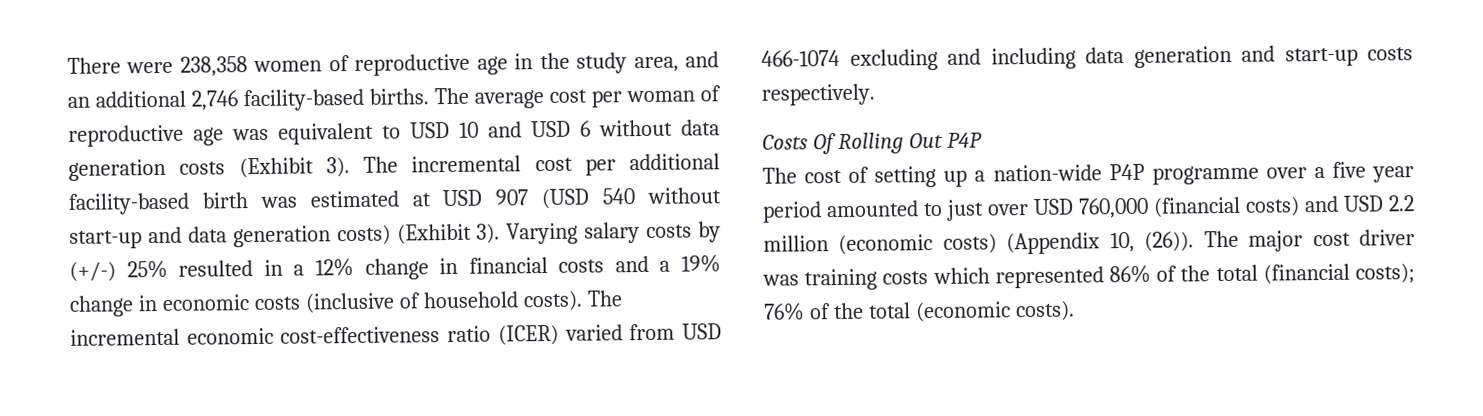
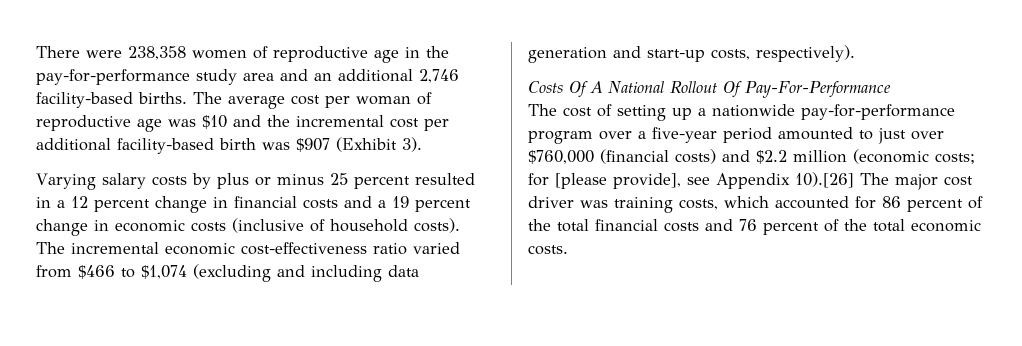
[576,52,679,74] study area, -> [36,69,274,85] pay-for-performance study area
[278,119,720,145] [68,156,398,181] equivalent to USD 10 and USD 6 without data generation costs (Exhibit 3). The -> [202,115,290,129] $10 and the
[309,187,722,210] [69,223,501,249] estimated at USD 907 (USD 540 without start-up and data generation costs) (Exhibit 3). -> [296,137,422,152] $907 (Exhibit 3). //
[69,259,168,282] (+/-) 25% -> [216,173,410,189] plus or minus 25 percent
[314,257,354,277] 12% -> [71,196,150,212] 12 percent
[681,254,722,273] 19% -> [392,196,471,212] 19 percent
[497,324,559,346] (ICER) -> (407, 249) none
[682,323,723,340] [761,48,938,71] USD 466-1074 excluding -> [78,264,271,282] $466 to $1,074 (excluding
[1367,47,1413,61] [761,83,875,106] costs respectively. -> [711,45,855,62] costs, respectively).
[837,132,982,155] Rolling Out P4P -> [590,81,891,98] A National Rollout Of Pay-For-Performance
[992,161,1414,185] nation-wide P4P programme over a five year -> [712,104,955,120] [528,127,717,144] nationwide pay-for-performance program over a five-year
[1033,197,1149,219] USD 760,000 -> [528,150,594,164] $760,000
[1343,195,1415,212] [763,231,1195,256] USD 2.2 million (economic costs) (Appendix 10, (26)). -> [756,149,975,164] [528,172,854,189] $2.2 million (economic costs; for [please provide], see Appendix 10).[26]
[882,263,1415,289] [763,300,1075,323] costs which represented 86% of the total (financial costs); 76% of the total (economic costs). -> [679,196,983,212] [528,219,981,235] [528,245,568,255] costs, which accounted for 86 percent of the total financial costs and 76 percent of the total economic costs.

